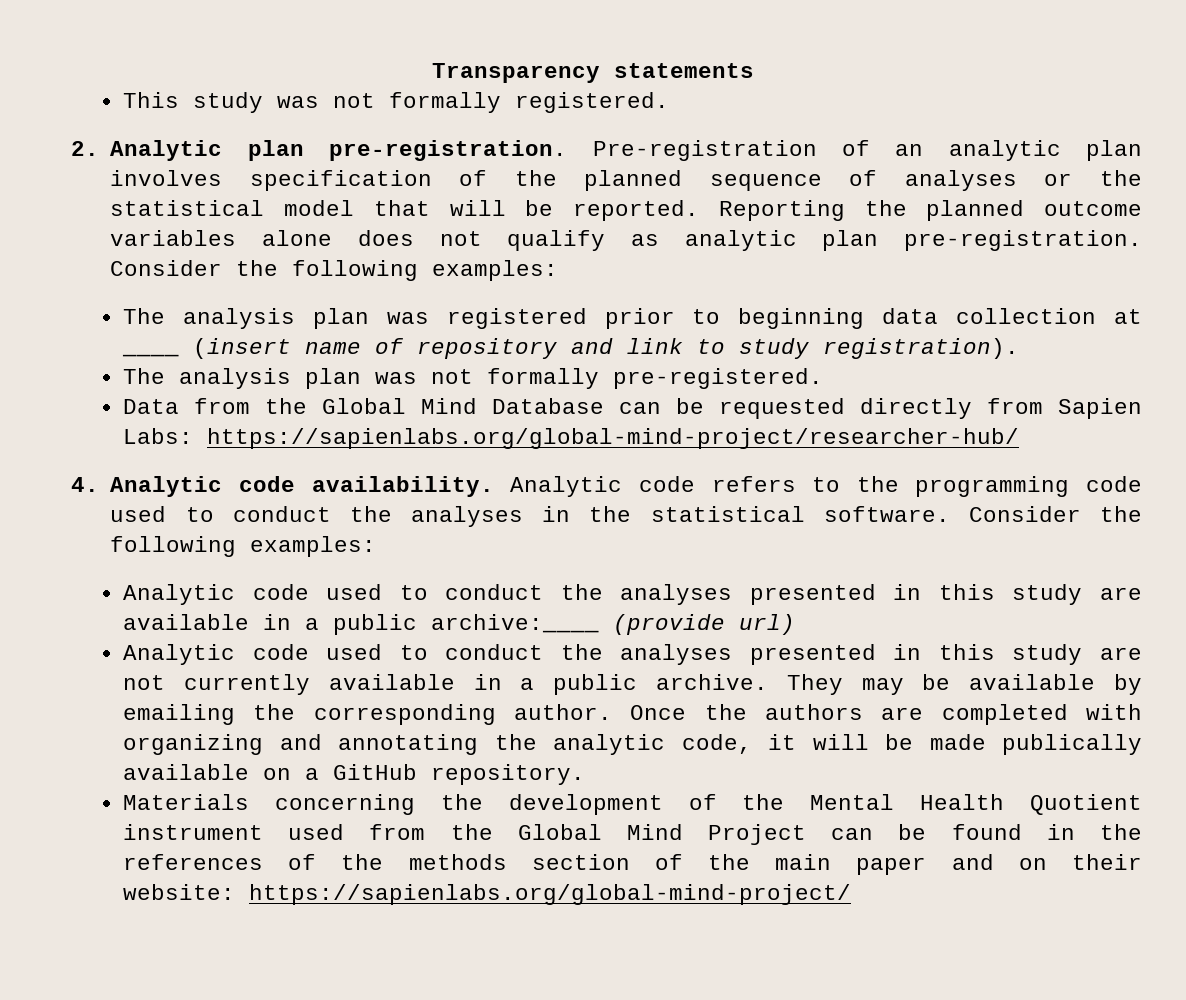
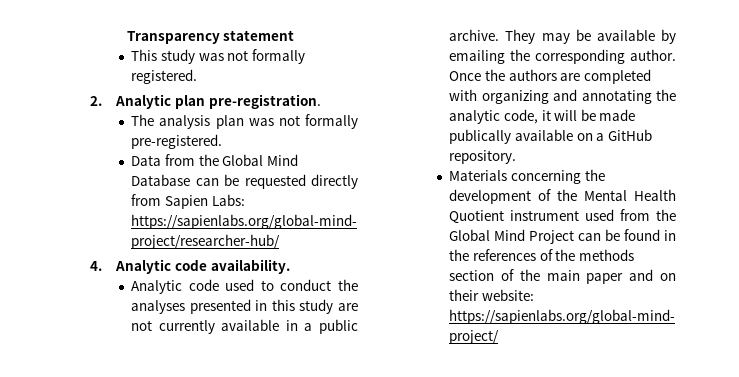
[614,63,754,78] statements -> [223,30,295,41] statement
[592,140,1142,161] [110,170,1143,191] [110,200,1142,221] [110,230,1142,251] [110,260,559,281] [123,308,1143,329] [122,338,1020,359] Pre-registration of an analytic plan involves specification of the planned sequence of analyses or the statistical model that will be reported. Reporting the planned outcome variables alone does not qualify as analytic plan pre-registration. Consider the following examples: // The analysis plan was registered prior to beginning data collection at ____ (insert name of repository and link to study registration). -> (321, 101) none
[510,476,1143,497] [110,506,1142,527] [110,536,377,557] [123,584,1143,605] [123,614,796,635] Analytic code refers to the programming code used to conduct the analyses in the statistical software. Consider the following examples: // Analytic code used to conduct the analyses presented in this study are available in a public archive:____ (provide url) -> (290, 266) none

